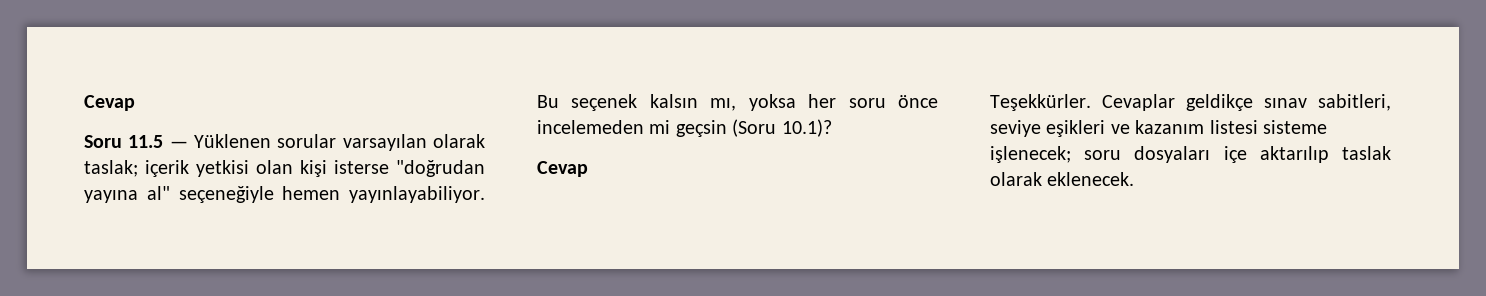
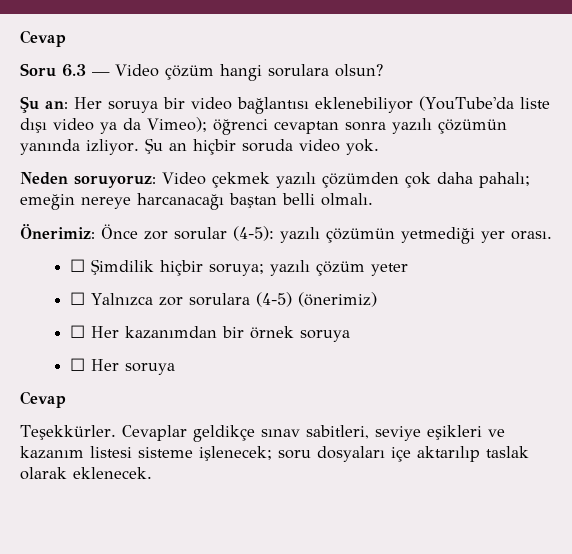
[128,134,485,151] [84,160,485,177] [84,186,485,203] [537,94,938,111] [537,119,832,137] 11.5 — Yüklenen sorular varsayılan olarak taslak; içerik yetkisi olan kişi isterse "doğrudan yayına al" seçeneğiyle hemen yayınlayabiliyor. Bu seçenek kalsın mı, yoksa her soru önce incelemeden mi geçsin (Soru 10.1)? -> [62,64,383,81] [20,96,550,114] [20,117,507,135] [20,138,379,155] [20,172,530,188] [20,193,373,210] [20,224,552,244] [69,259,408,276] [69,292,377,307] [69,325,350,342] [69,358,175,375] 6.3 — Video çözüm hangi sorulara olsun? // Şu an: Her soruya bir video bağlantısı eklenebiliyor (YouTube'da liste dışı video ya da Vimeo); öğrenci cevaptan sonra yazılı çözümün yanında izliyor. Şu an hiçbir soruda video yok. // Neden soruyoruz: Video çekmek yazılı çözümden çok daha pahalı; emeğin nereye harcanacağı baştan belli olmalı. // Önerimiz: Önce zor sorular (4-5): yazılı çözümün yetmediği yer orası. // ☐ Şimdilik hiçbir soruya; yazılı çözüm yeter // ☐ Yalnızca zor sorulara (4-5) (önerimiz) // ☐ Her kazanımdan bir örnek soruya // ☐ Her soruya

